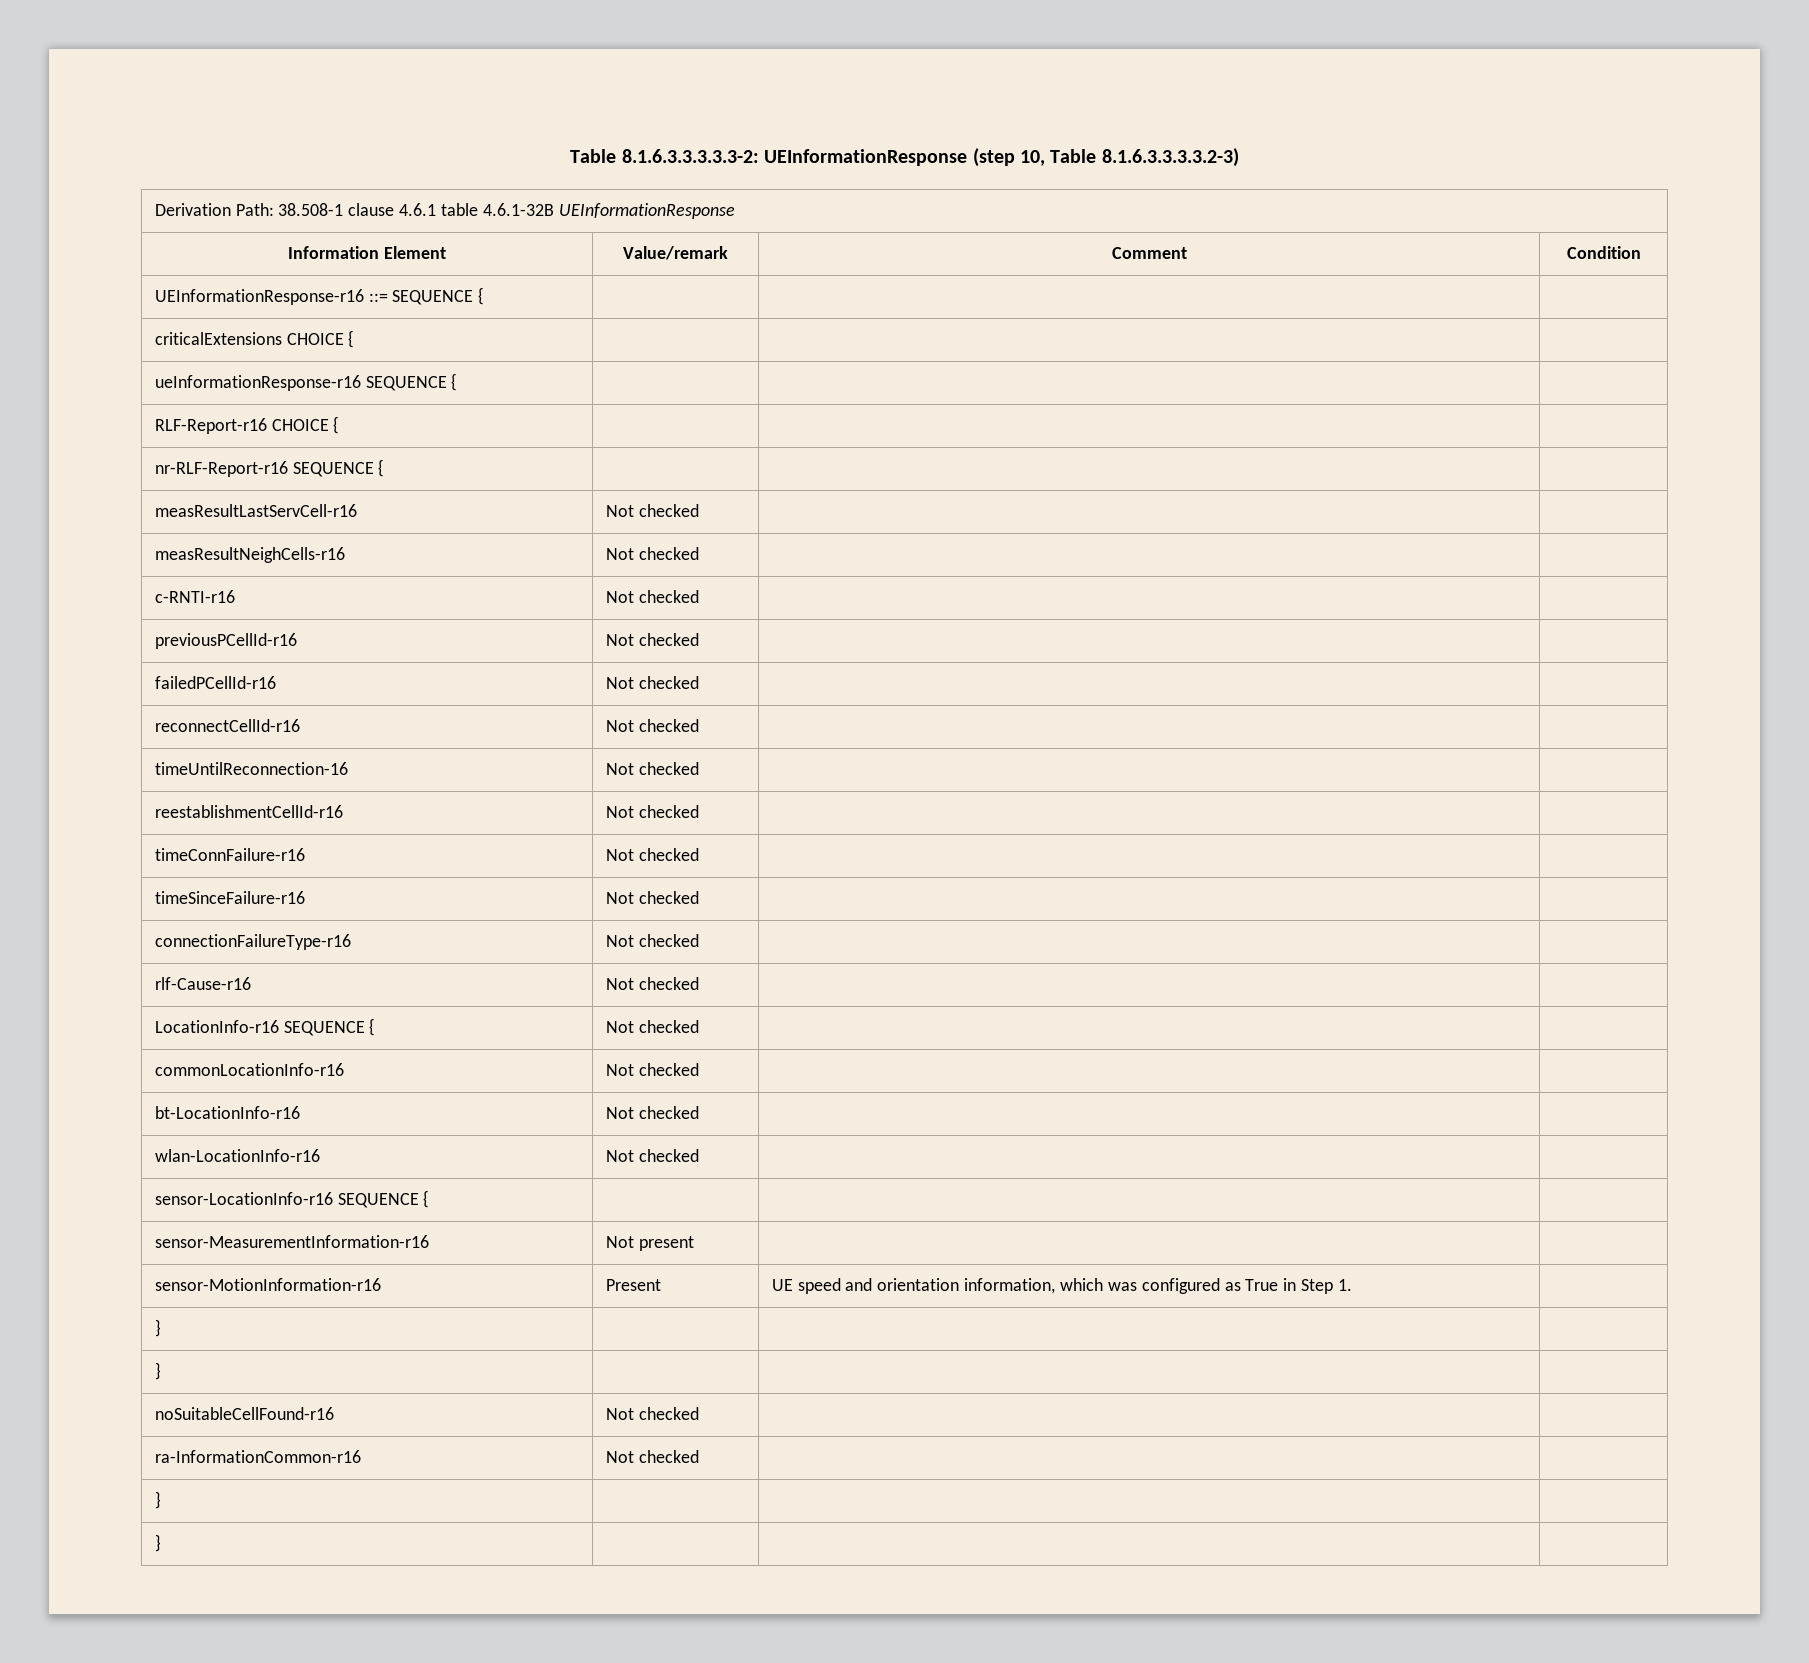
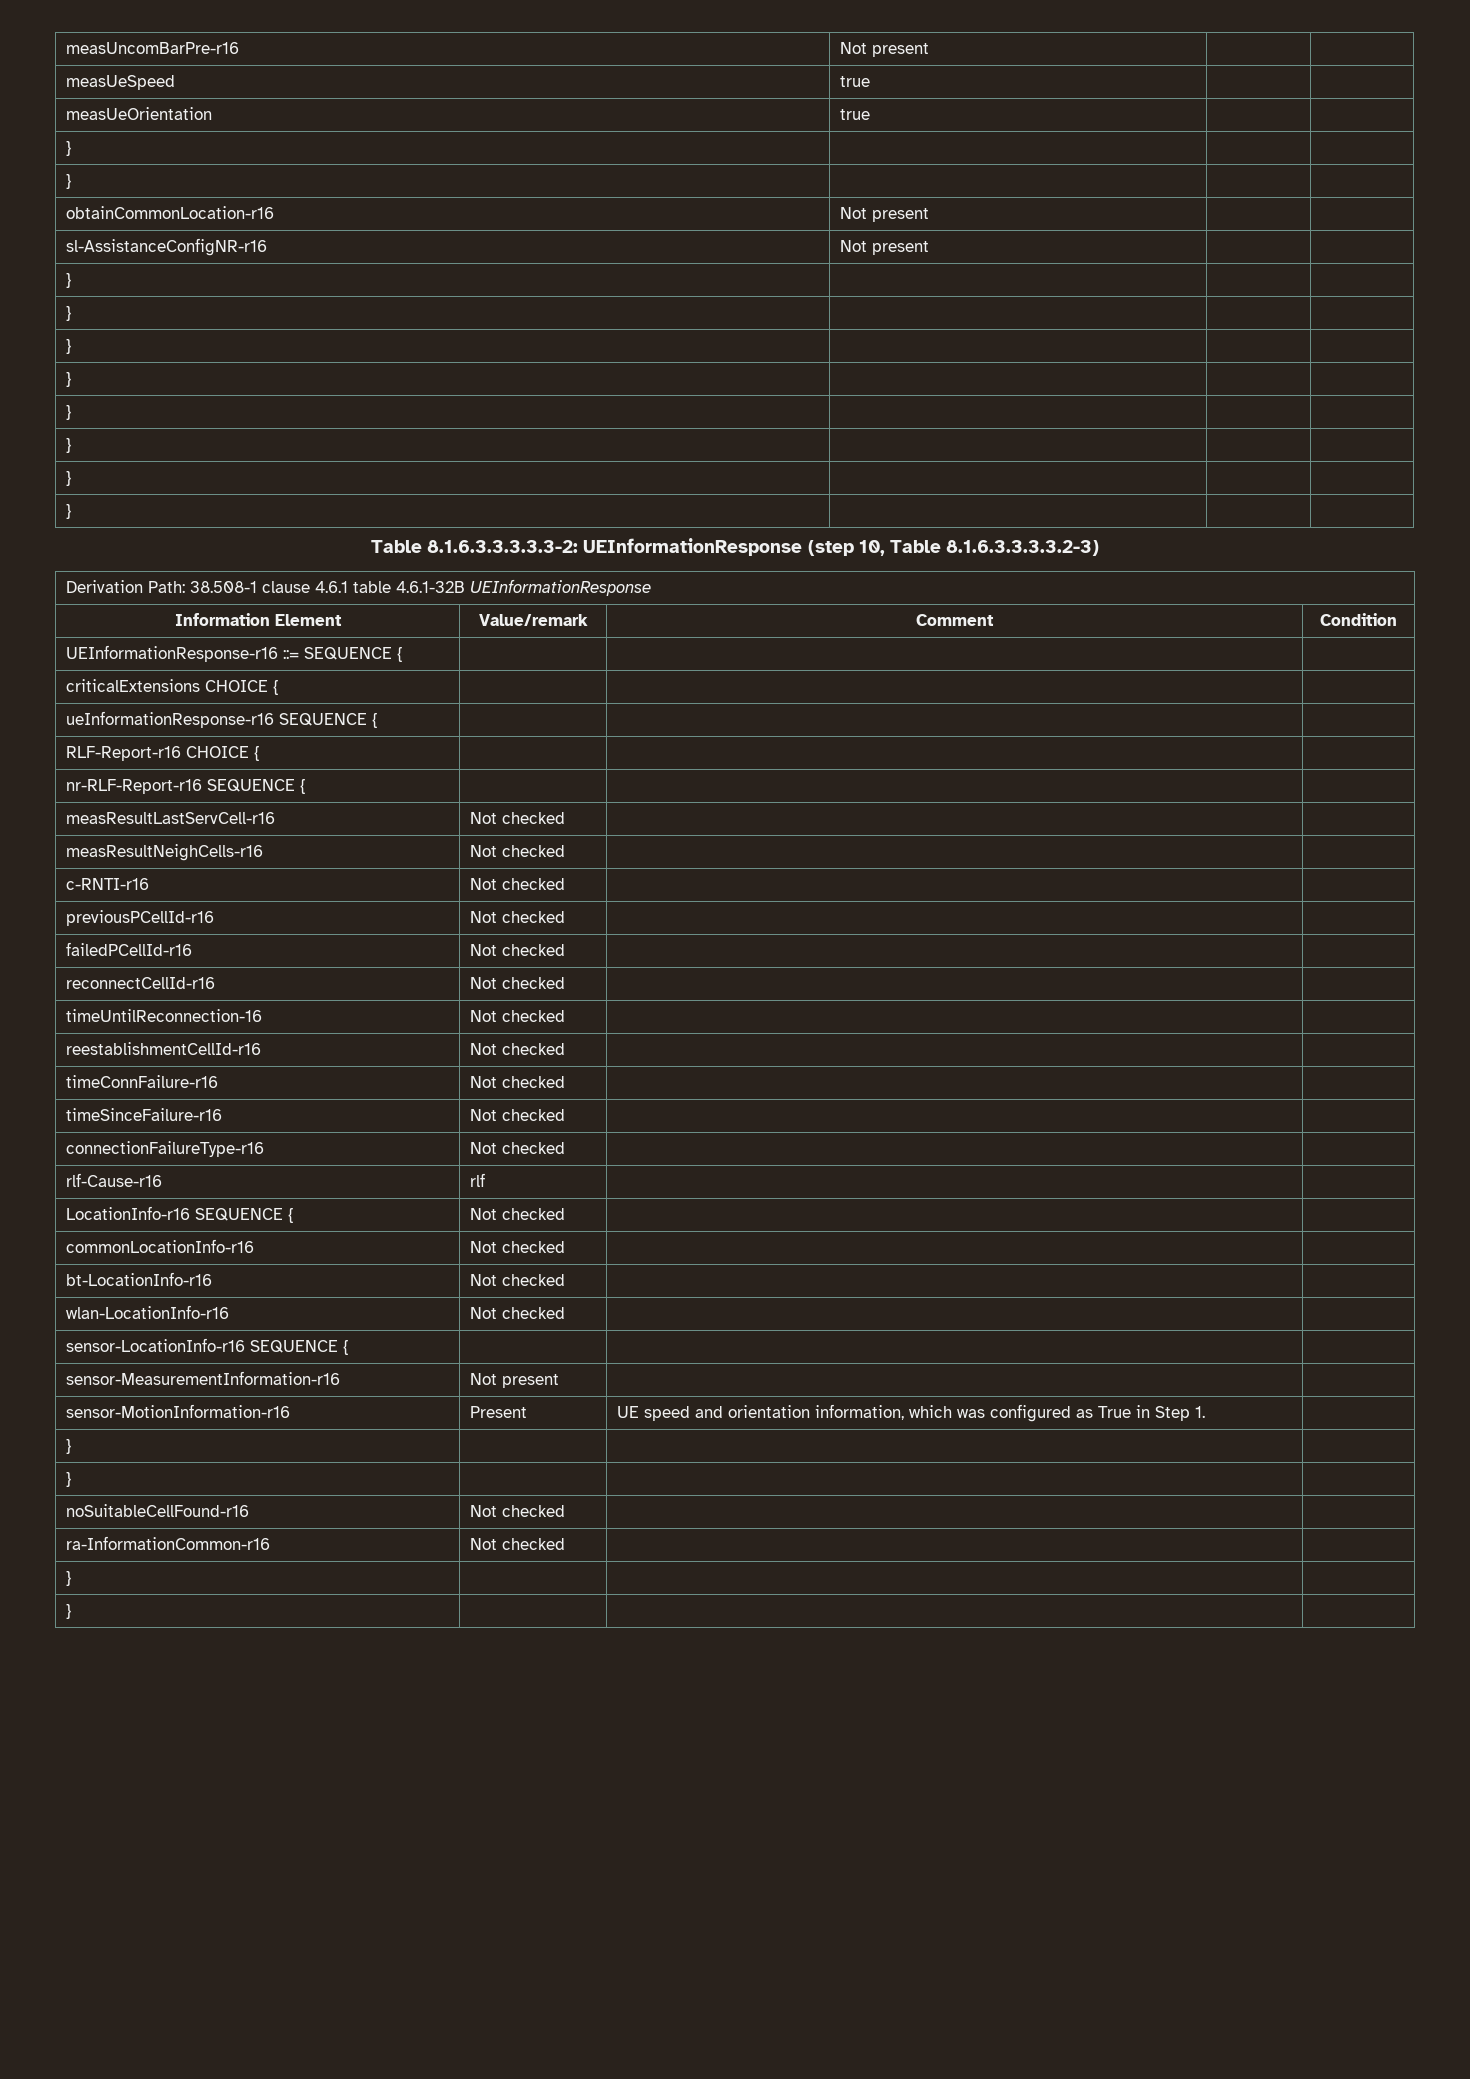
(570, 156) none -> [65,42,239,54] [839,42,929,57] [65,75,175,90] [839,76,870,87] [65,107,212,120] [839,109,870,120] [65,141,71,156] [65,174,71,189] [65,206,274,219] [839,207,929,222] [65,238,267,256] [839,240,929,255] [65,273,71,288] [65,306,71,321] [65,339,71,354] [65,372,71,387] [65,405,71,420] [65,438,71,453] [65,471,71,486] [65,504,71,519] measUncomBarPre-r16 | Not present | | // measUeSpeed | true | | // measUeOrientation | true | | // } | | | // } | | | // obtainCommonLocation-r16 | Not present | | // sl-AssistanceConfigNR-r16 | Not present | | // } | | | // } | | | // } | | | // } | | | // } | | | // } | | | // } | | | // } | | | //
[605,977,699,990] Not checked -> [469,1173,485,1187] rlf

